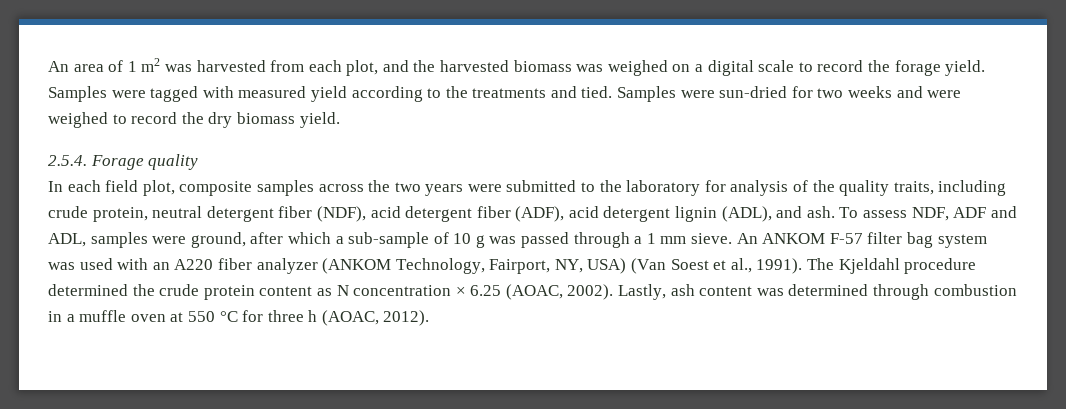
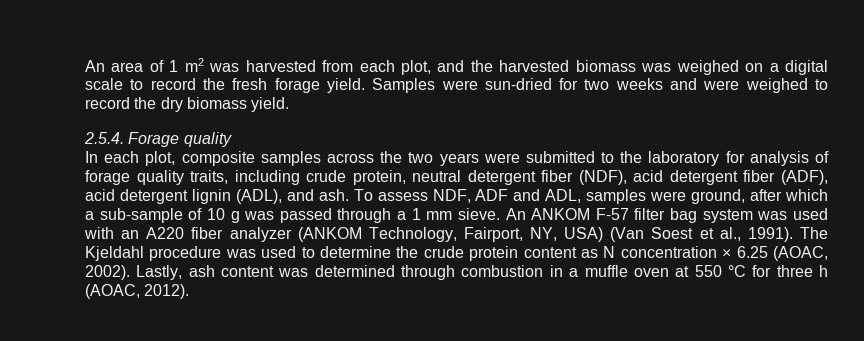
(890, 66) none -> [232,78,268,90] fresh
[150,86,715,102] tagged with measured yield according to the treatments and tied. Samples were -> (478, 85) none
[105,180,139,192] field -> (140, 157) none
[812,180,835,192] the -> [85,170,130,185] forage
[48,284,128,296] determined -> [225,246,391,258] was used to determine

